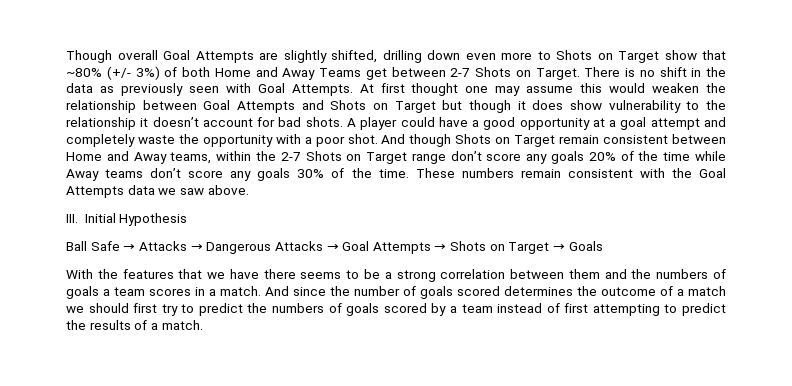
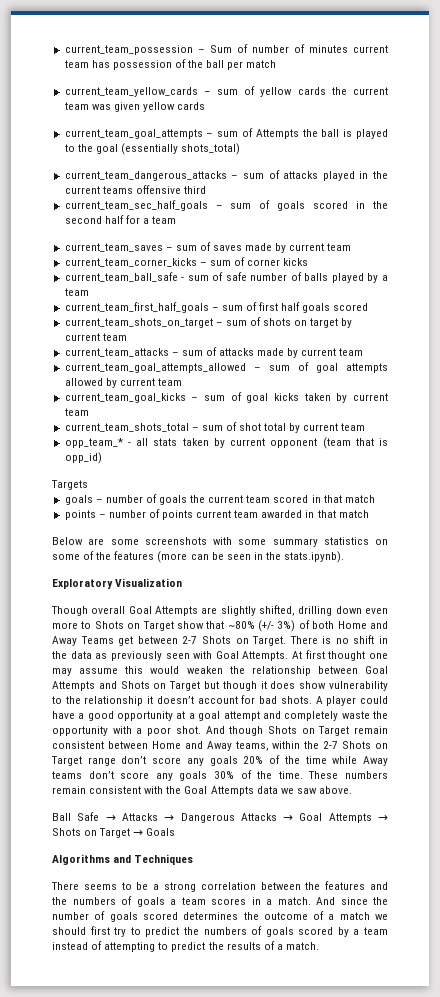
(66, 56) none -> [64,44,389,55] [64,59,277,70] [64,86,388,97] [64,102,206,112] [64,128,388,139] [64,143,241,155] [64,170,388,181] [64,185,206,194] [64,200,389,211] [64,215,177,224] [64,242,352,253] [64,257,309,267] [64,272,389,283] [64,288,89,296] [64,302,369,313] [64,317,353,328] [64,333,127,341] [64,347,364,358] [64,362,389,373] [64,378,182,388] [64,392,388,403] [64,408,89,416] [64,422,366,433] [64,437,389,449] [64,452,102,464] [51,480,88,490] [64,494,375,505] [64,509,369,520] [52,537,388,547] [52,551,345,563] [52,578,183,589] current_team_possession – Sum of number of minutes current team has possession of the ball per match // current_team_yellow_cards – sum of yellow cards the current team was given yellow cards // current_team_goal_attempts – sum of Attempts the ball is played to the goal (essentially shots_total) // current_team_dangerous_attacks – sum of attacks played in the current teams offensive third // current_team_sec_half_goals – sum of goals scored in the second half for a team // current_team_saves – sum of saves made by current team // current_team_corner_kicks – sum of corner kicks // current_team_ball_safe - sum of safe number of balls played by a team // current_team_first_half_goals – sum of first half goals scored // current_team_shots_on_target – sum of shots on target by current team // current_team_attacks – sum of attacks made by current team // current_team_goal_attempts_allowed – sum of goal attempts allowed by current team // current_team_goal_kicks – sum of goal kicks taken by current team // current_team_shots_total – sum of shot total by current team // opp_team_* - all stats taken by current opponent (team that is opp_id) // Targets // goals – number of goals the current team scored in that match // points – number of points current team awarded in that match // Below are some screenshots with some summary statistics on some of the features (more can be seen in the stats.ipynb). // Exploratory Visualization //
[66,213,188,226] // III. Initial Hypothesis -> (352, 790) none
[66,269,296,279] With the features that we have there -> [52,854,194,865] [51,882,79,890] Algorithms and Techniques // There
[568,269,600,279] them -> [305,881,366,890] the features
[564,303,589,313] first -> (103, 945) none

